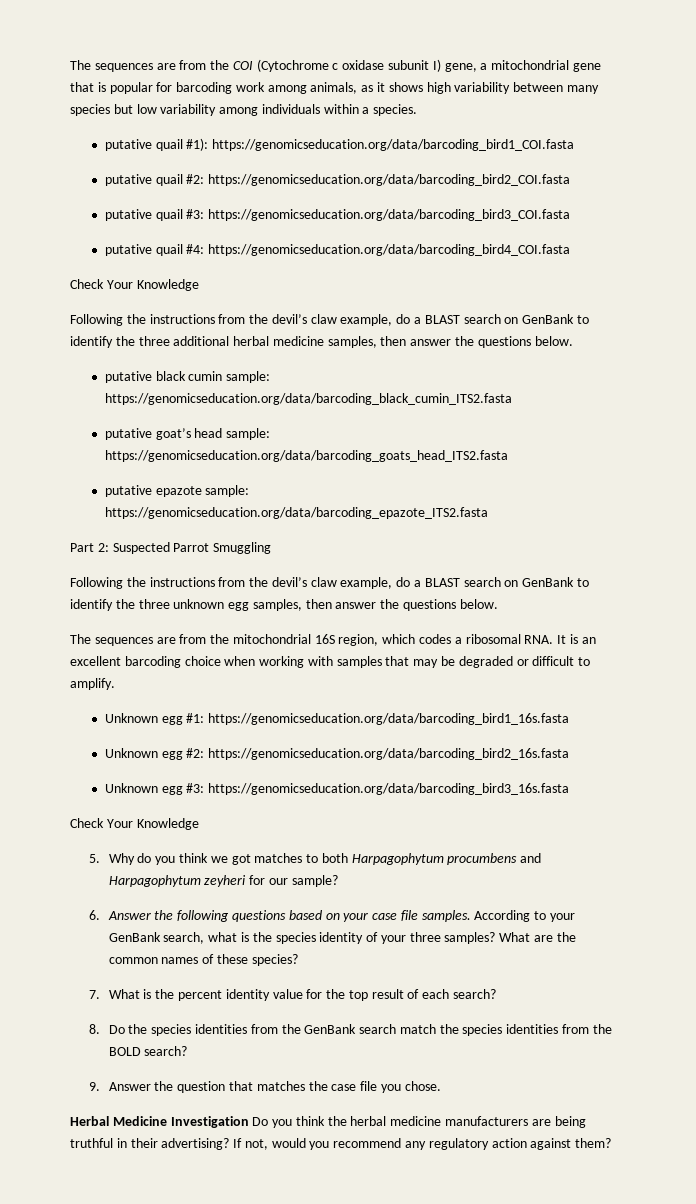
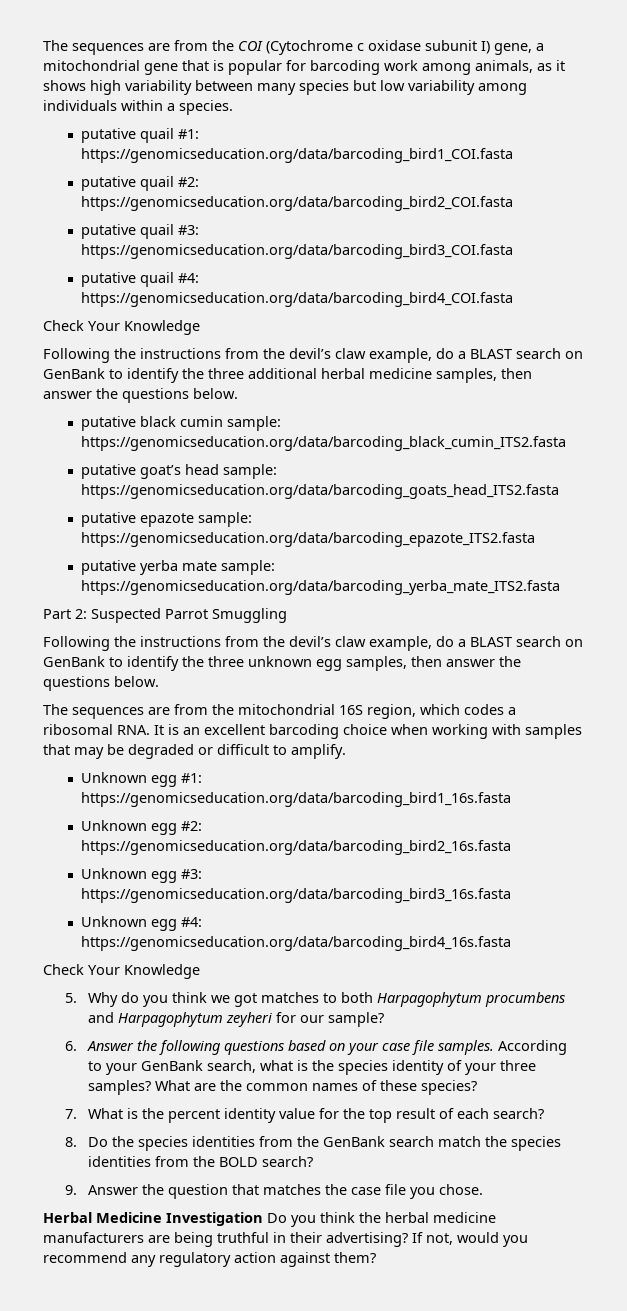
[186,138,209,151] #1): -> [178,129,200,139] #1:
(488, 513) none -> [81,560,276,575] [81,580,561,595] // putative yerba mate sample: https://genomicseducation.org/data/barcoding_yerba_mate_ITS2.fasta
(570, 789) none -> [81,916,203,931] [81,936,512,951] // Unknown egg #4: https://genomicseducation.org/data/barcoding_bird4_16s.fasta

